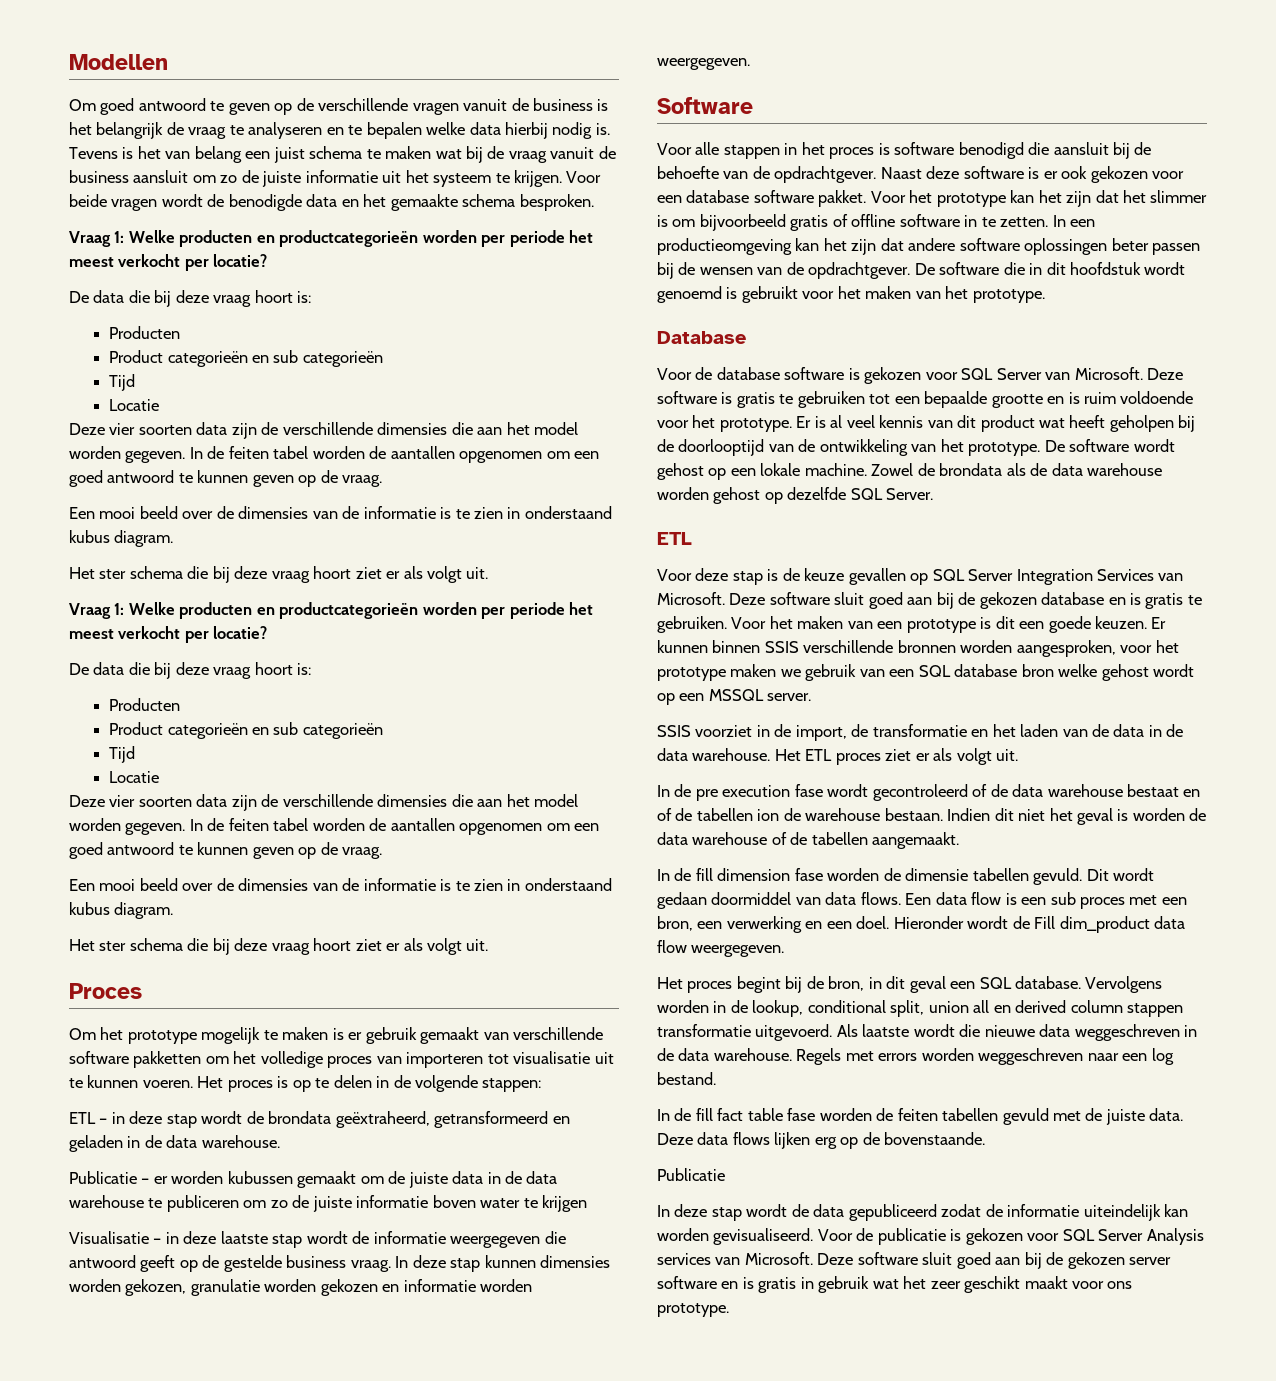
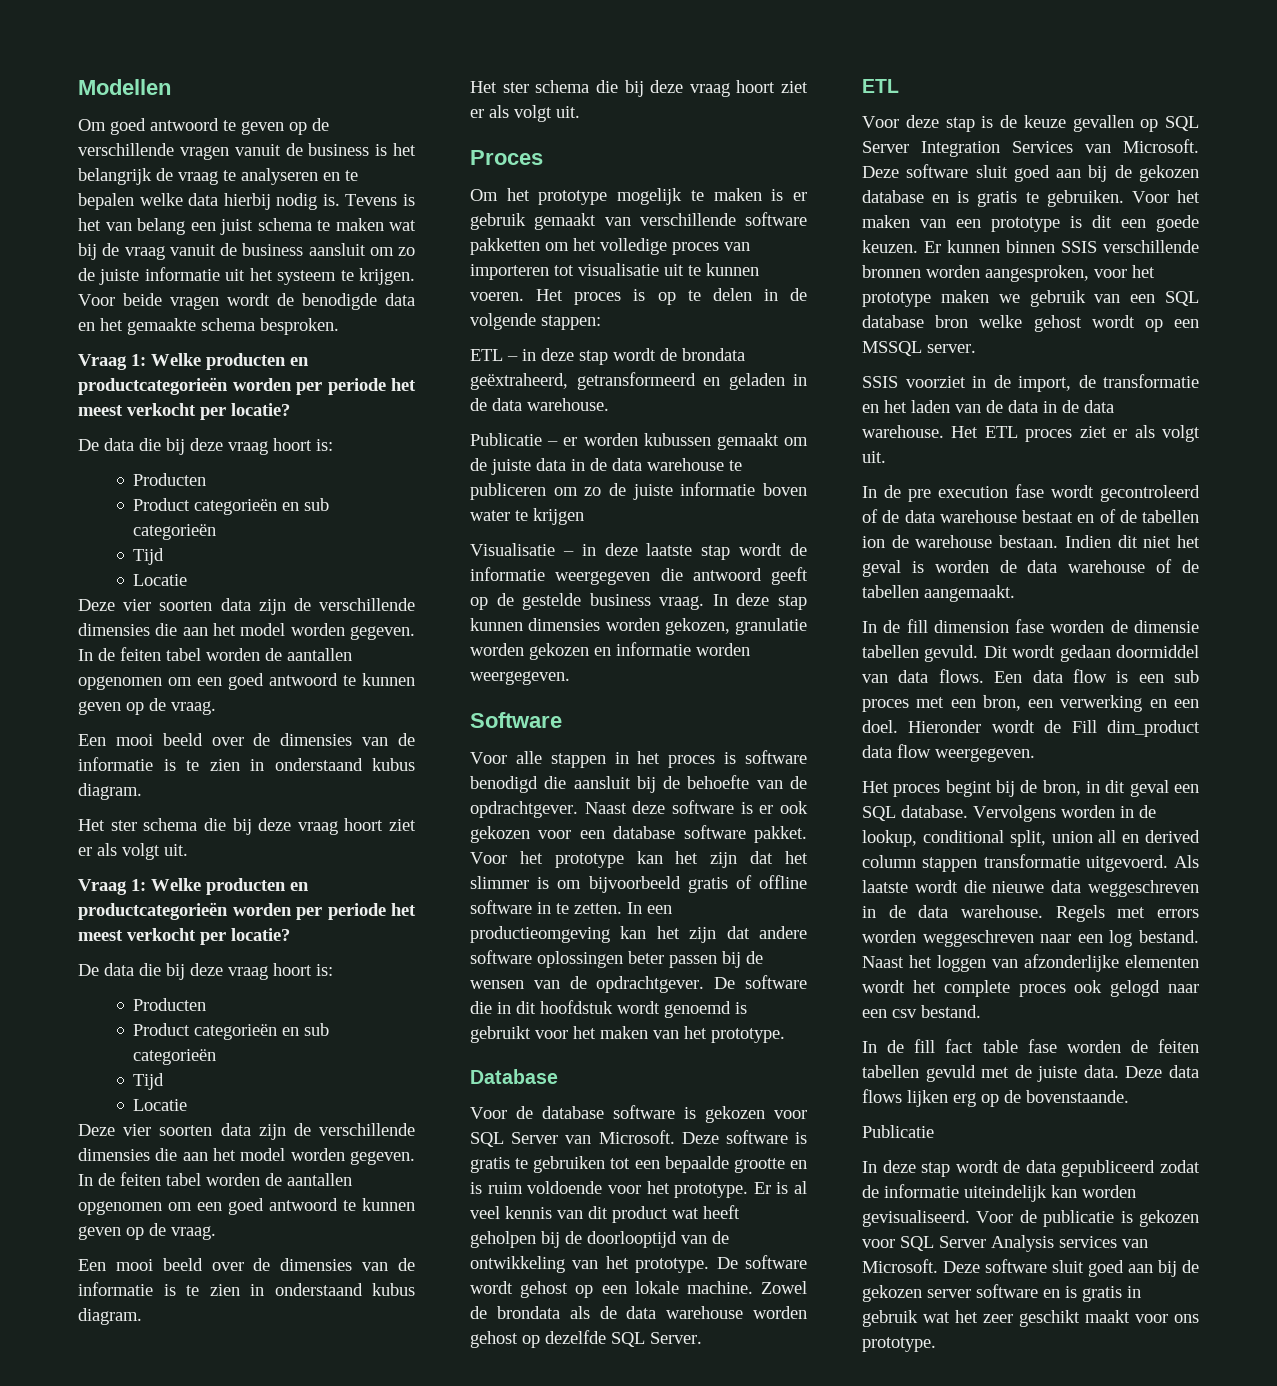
(716, 1078) none -> [862,954,1199,972] [862,980,1199,997] [862,1005,981,1018] Naast het loggen van afzonderlijke elementen wordt het complete proces ook gelogd naar een csv bestand.

